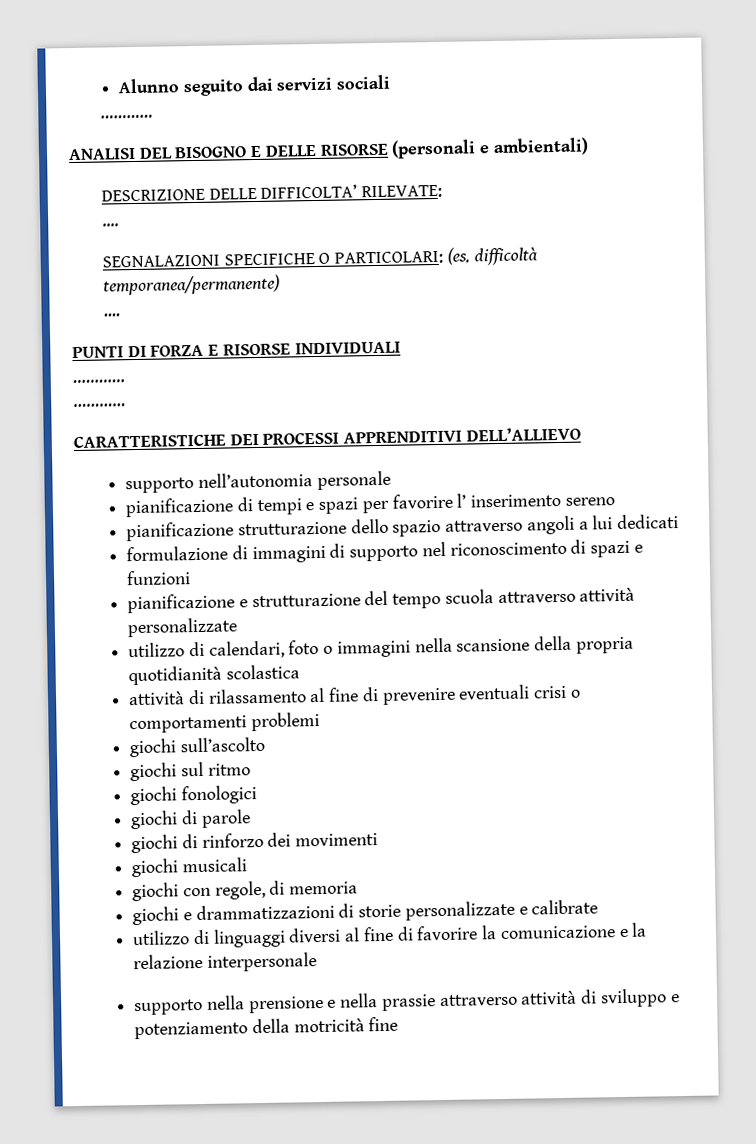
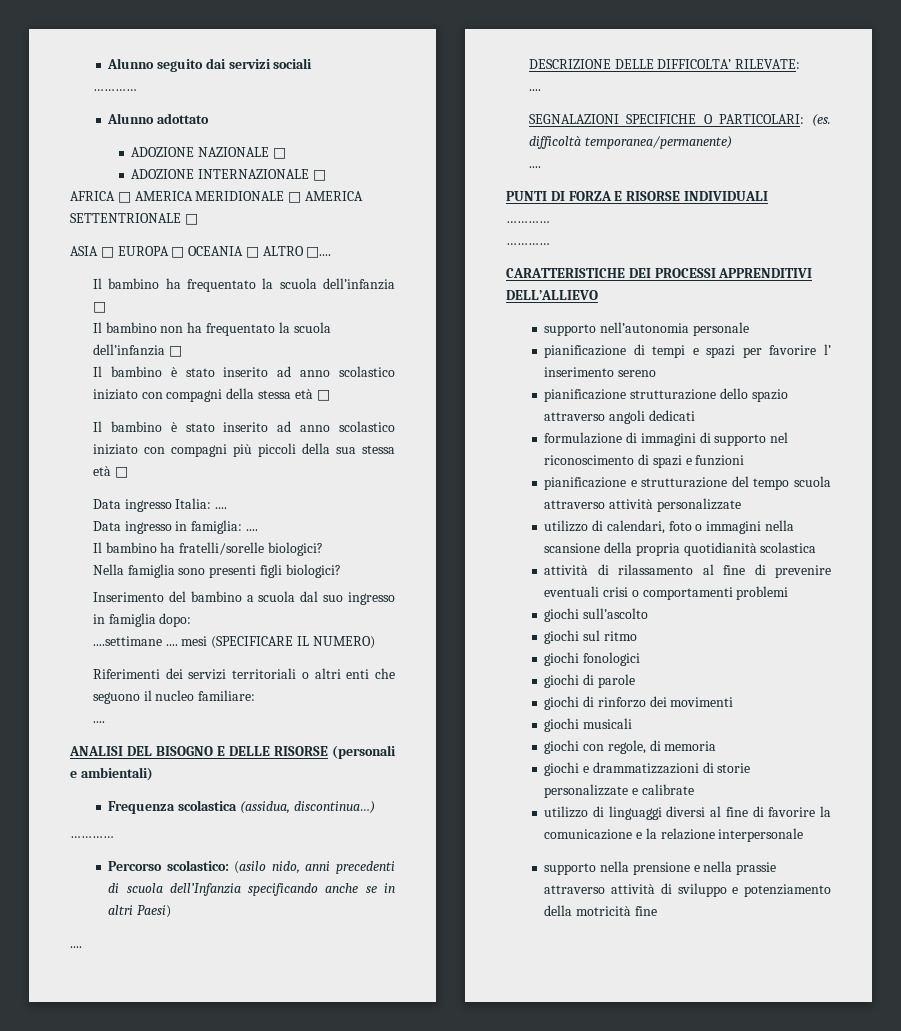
(153, 116) none -> [107,113,210,124] [131,147,286,159] [131,169,326,181] [70,191,363,203] [70,213,198,225] [70,246,332,258] [92,278,395,292] [92,302,106,313] [92,322,331,336] [92,344,182,357] [92,366,395,377] [92,388,330,402] [92,421,395,432] [92,443,395,457] [92,466,128,478] [92,498,228,512] [92,520,259,534] [92,542,324,556] [92,564,341,578] [92,591,395,605] [92,613,192,627] [92,636,375,649] [92,668,395,680] [92,690,256,704] [92,721,105,723] // Alunno adottato // ADOZIONE NAZIONALE □ // ADOZIONE INTERNAZIONALE □ // AFRICA □ AMERICA MERIDIONALE □ AMERICA SETTENTRIONALE □ // ASIA □ EUROPA □ OCEANIA □ ALTRO □.... // Il bambino ha frequentato la scuola dell’infanzia □ // Il bambino non ha frequentato la scuola dell’infanzia □ // Il bambino è stato inserito ad anno scolastico iniziato con compagni della stessa età □ // Il bambino è stato inserito ad anno scolastico iniziato con compagni più piccoli della sua stessa età □ // Data ingresso Italia: .... // Data ingresso in famiglia: .... // Il bambino ha fratelli/sorelle biologici? // Nella famiglia sono presenti figli biologici? // Inserimento del bambino a scuola dal suo ingresso in famiglia dopo: // ....settimane .... mesi (SPECIFICARE IL NUMERO) // Riferimenti dei servizi territoriali o altri enti che seguono il nucleo familiare: // ....
(589, 147) none -> [108,800,375,814] [70,836,114,838] [108,860,396,874] [108,883,395,896] [108,905,172,918] [70,946,82,948] // Frequenza scolastica (assidua, discontinua…) // ………… // Percorso scolastico: (asilo nido, anni precedenti di scuola dell’Infanzia specificando anche se in altri Paesi) // ....
[578,515,614,530] a lui -> (646, 417) none

